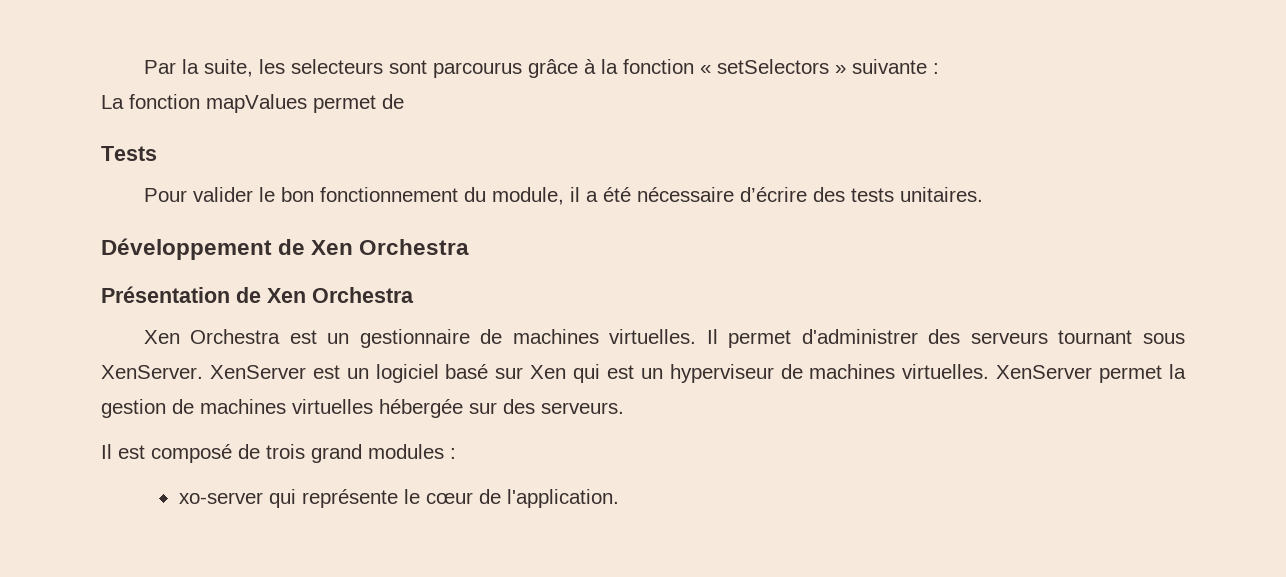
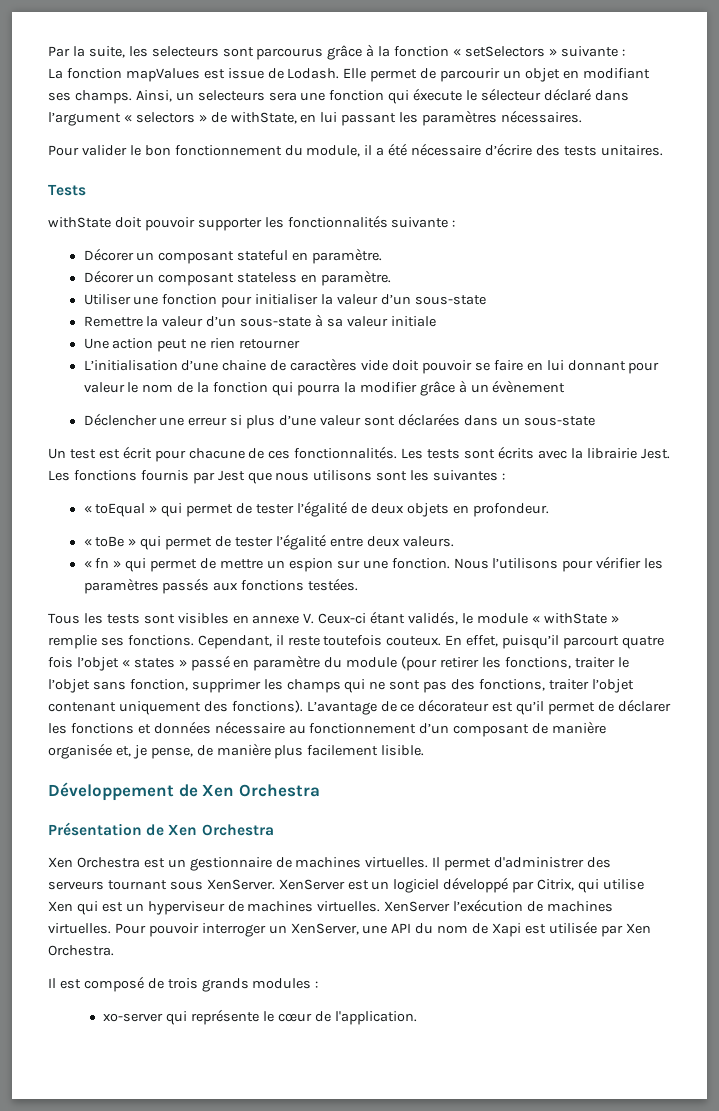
[313,94,404,113] [101,146,157,161] permet de // Tests -> [203,68,650,82] [48,88,629,104] [48,110,583,126] est issue de Lodash. Elle permet de parcourir un objet en modifiant ses champs. Ainsi, un selecteurs sera une fonction qui éxecute le sélecteur déclaré dans l’argument « selectors » de withState, en lui passant les paramètres nécessaires.
(983, 194) none -> [48,184,86,196] [48,215,456,231] [83,248,383,264] [83,270,392,286] [83,294,486,308] [83,314,436,327] [83,338,301,352] [83,358,660,374] [83,380,566,396] [83,413,595,429] [48,446,670,462] [48,470,506,484] [83,501,549,517] [83,534,454,550] [83,556,664,572] [83,578,359,594] [48,611,619,625] [48,635,664,649] [48,655,629,671] [48,679,634,693] [48,699,671,715] [48,721,607,737] [48,743,425,759] // Tests // withState doit pouvoir supporter les fonctionnalités suivante : // Décorer un composant stateful en paramètre. // Décorer un composant stateless en paramètre. // Utiliser une fonction pour initialiser la valeur d’un sous-state // Remettre la valeur d’un sous-state à sa valeur initiale // Une action peut ne rien retourner // L’initialisation d’une chaine de caractères vide doit pouvoir se faire en lui donnant pour valeur le nom de la fonction qui pourra la modifier grâce à un évènement // Déclencher une erreur si plus d’une valeur sont déclarées dans un sous-state // Un test est écrit pour chacune de ces fonctionnalités. Les tests sont écrits avec la librairie Jest. Les fonctions fournis par Jest que nous utilisons sont les suivantes : // « toEqual » qui permet de tester l’égalité de deux objets en profondeur. // « toBe » qui permet de tester l’égalité entre deux valeurs. // « fn » qui permet de mettre un espion sur une fonction. Nous l’utilisons pour vérifier les paramètres passés aux fonctions testées. // Tous les tests sont visibles en annexe V. Ceux-ci étant validés, le module « withState » remplie ses fonctions. Cependant, il reste toutefois couteux. En effet, puisqu’il parcourt quatre fois l’objet « states » passé en paramètre du module (pour retirer les fonctions, traiter le l’objet sans fonction, supprimer les champs qui ne sont pas des fonctions, traiter l’objet contenant uniquement des fonctions). L’avantage de ce décorateur est qu’il permet de déclarer les fonctions et données nécessaire au fonctionnement d’un composant de manière organisée et, je pense, de manière plus facilement lisible.
[445,364,524,379] basé sur -> [443,877,644,893] développé par Citrix, qui utilise
[1099,364,1186,383] [101,399,624,418] permet la gestion de machines virtuelles hébergée sur des serveurs. -> [453,899,614,912] [48,921,651,937] [48,945,114,956] l’exécution de machines virtuelles. Pour pouvoir interroger un XenServer, une API du nom de Xapi est utilisée par Xen Orchestra.
[311,444,362,463] grand -> [201,978,249,992] grands

